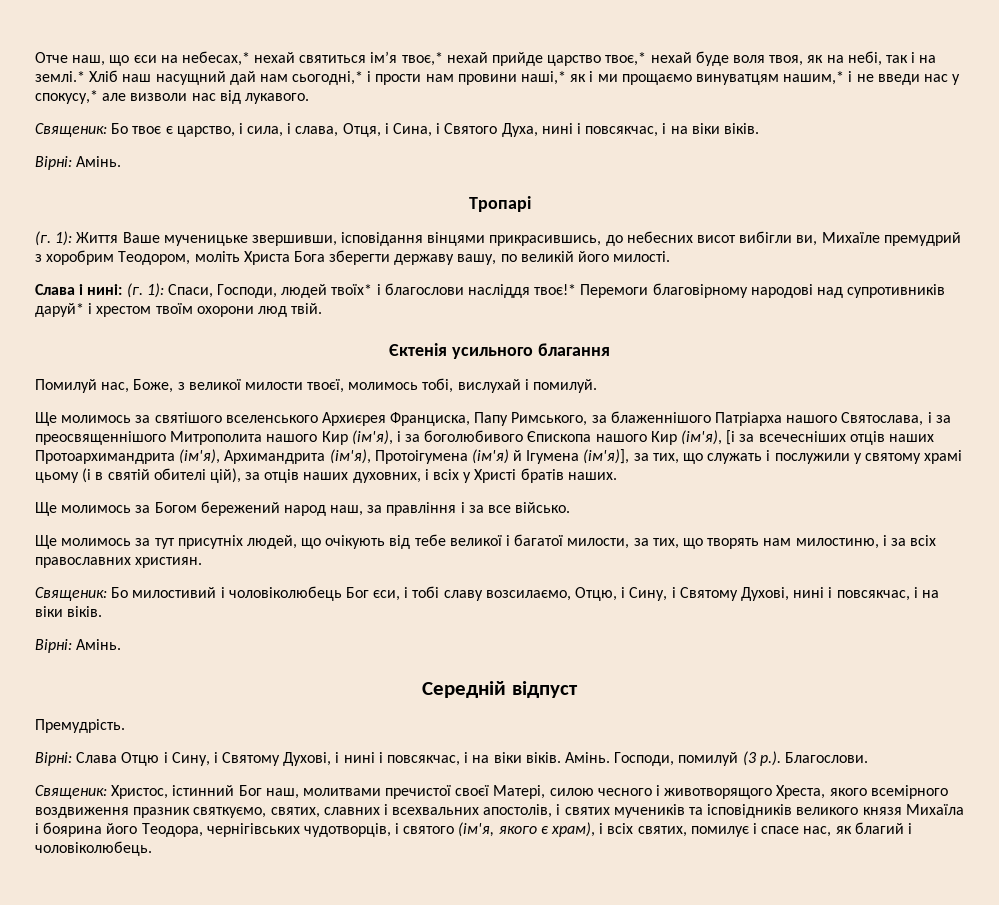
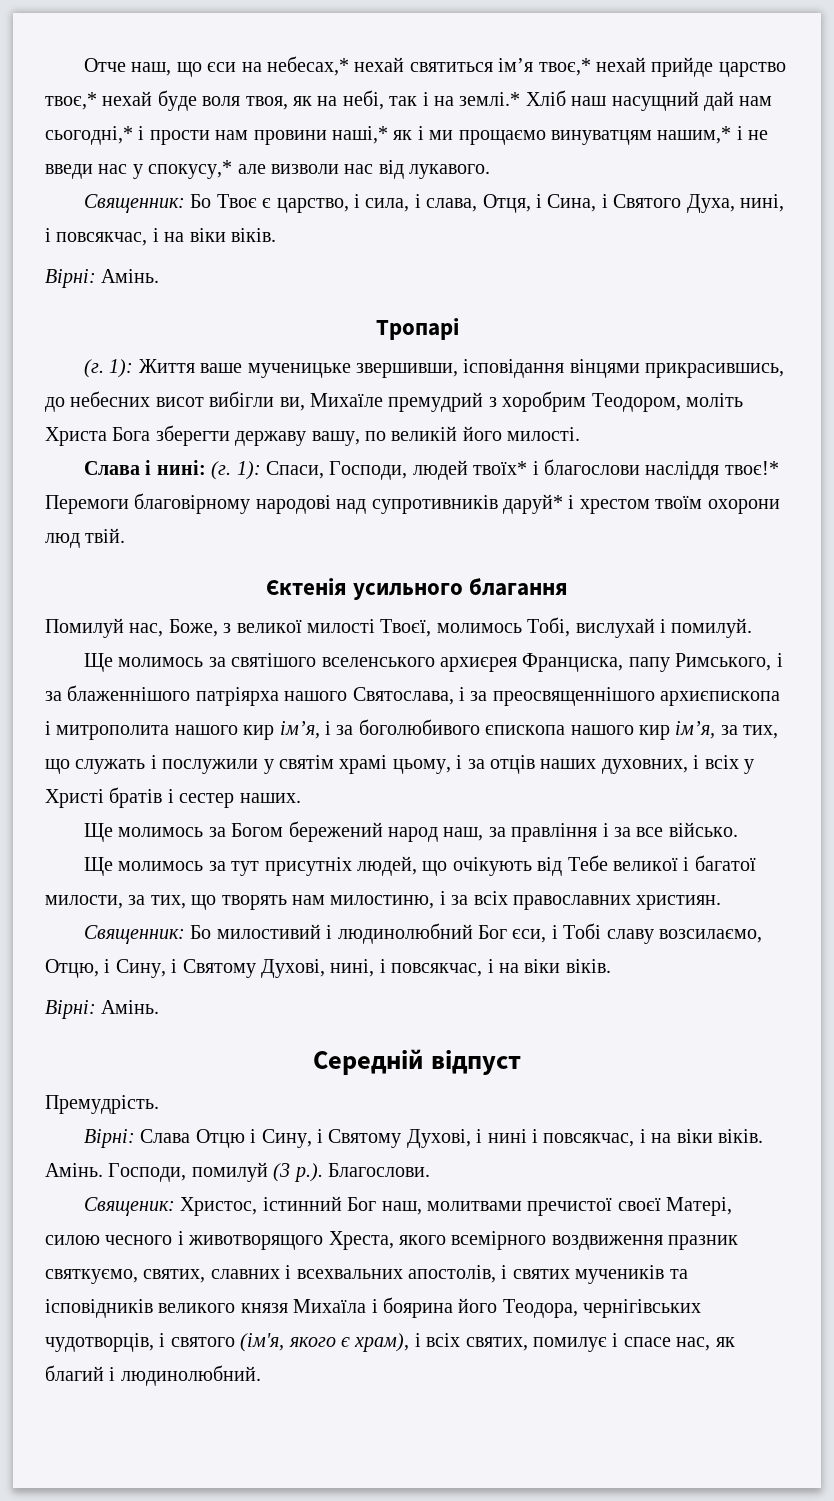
[35,123,162,137] Священик: Бо твоє -> [84,194,257,213] Священник: Бо Твоє
[541,123,573,134] нині -> [740,194,785,212] нині,
[122,232,160,243] Ваше -> [200,363,243,373] ваше
[244,378,454,393] милости твоєї, молимось тобі, -> [307,617,571,637] милості Твоєї, молимось Тобі,
[321,412,588,426] Архиєрея Франциска, Папу Римського, -> [440,653,783,672] архиєрея Франциска, папу Римського, і
[715,412,783,426] Патріарха -> [195,687,279,706] патріярха
[170,430,934,445] [35,449,630,464] Митрополита нашого Кир (ім'я), і за боголюбивого Єпископа нашого Кир (ім'я), [і за всечесніших отців наших Протоархимандрита (ім'я), Архимандрита (ім'я), Протоігумена (ім'я) й Ігумена (ім'я)], -> [660,691,781,706] [45,719,716,740] архиєпископа і митрополита нашого кир ім’я, і за боголюбивого єпископа нашого кир ім’я,
[864,450,963,464] [35,468,241,483] святому храмі цьому (і в святій обителі цій), -> [279,755,463,774] святім храмі цьому, і
(564, 475) none -> [167,789,235,808] і сестер
[414,534,446,546] тебе -> [567,855,608,871] Тебе
[35,587,107,601] Священик: -> [84,925,186,944] Священник:
[228,586,342,601] чоловіколюбець -> [337,923,473,944] людинолюбний
[412,586,440,598] тобі -> [563,923,602,939] Тобі
[793,587,825,598] нині -> [330,959,375,977] нині,
[35,841,152,856] чоловіколюбець. -> [120,1365,261,1386] людинолюбний.

